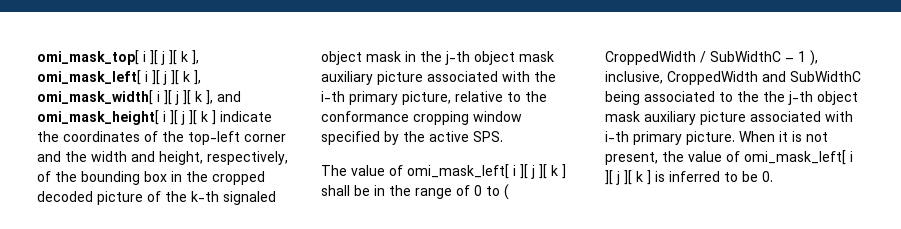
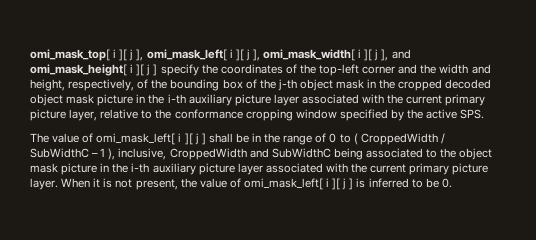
[169,50,188,65] ][ k -> (134, 55) none
[171,70,190,85] ][ k -> (250, 55) none
[183,90,202,105] ][ k -> (379, 55) none
[189,110,272,125] ][ k ] indicate -> [153,64,199,76] ] specify
[171,171,265,185] [37,191,276,205] [321,51,554,65] [321,71,556,85] [321,91,451,105] in the cropped decoded picture of the k-th signaled object mask in the j-th object mask auxiliary picture associated with the i-th primary picture, -> [245,79,492,91] [30,94,486,106] [30,109,98,121] of the j-th object mask in the cropped decoded object mask picture in the i-th auxiliary picture layer associated with the current primary picture layer,
[539,164,558,179] ][ k -> (199, 139) none
[763,91,858,105] [605,111,853,125] [605,131,735,145] the j-th object mask auxiliary picture associated with i-th primary picture. -> [459,148,493,160] [30,163,489,175] [30,178,58,190] object mask picture in the i-th auxiliary picture layer associated with the current primary picture layer.
[624,170,643,185] ][ k -> (347, 184) none

